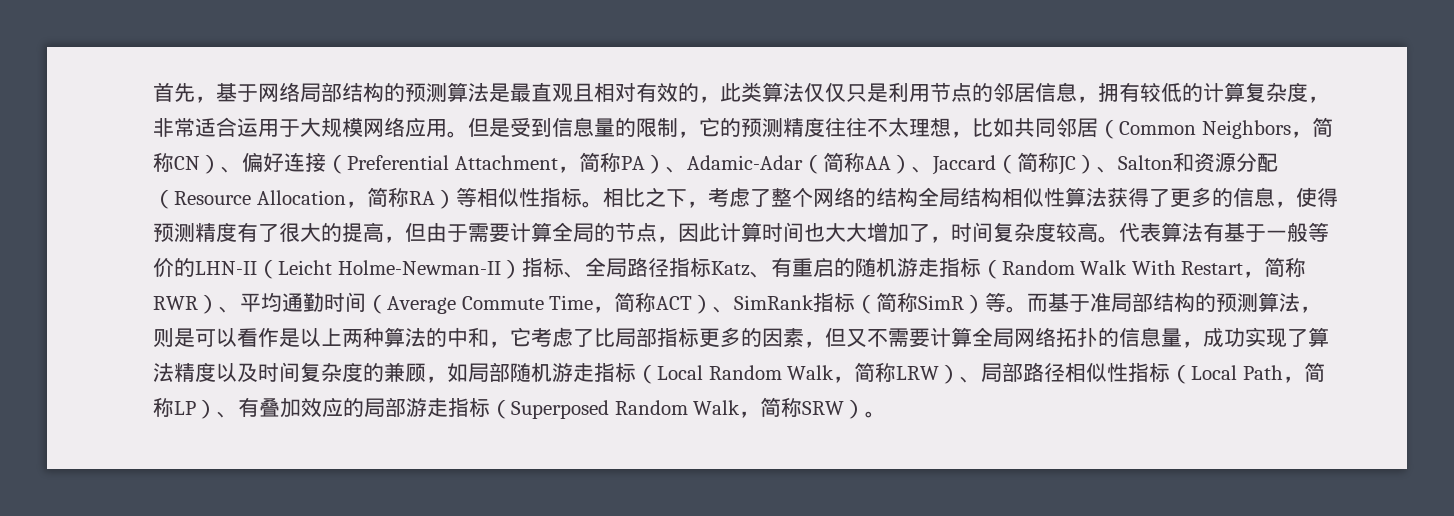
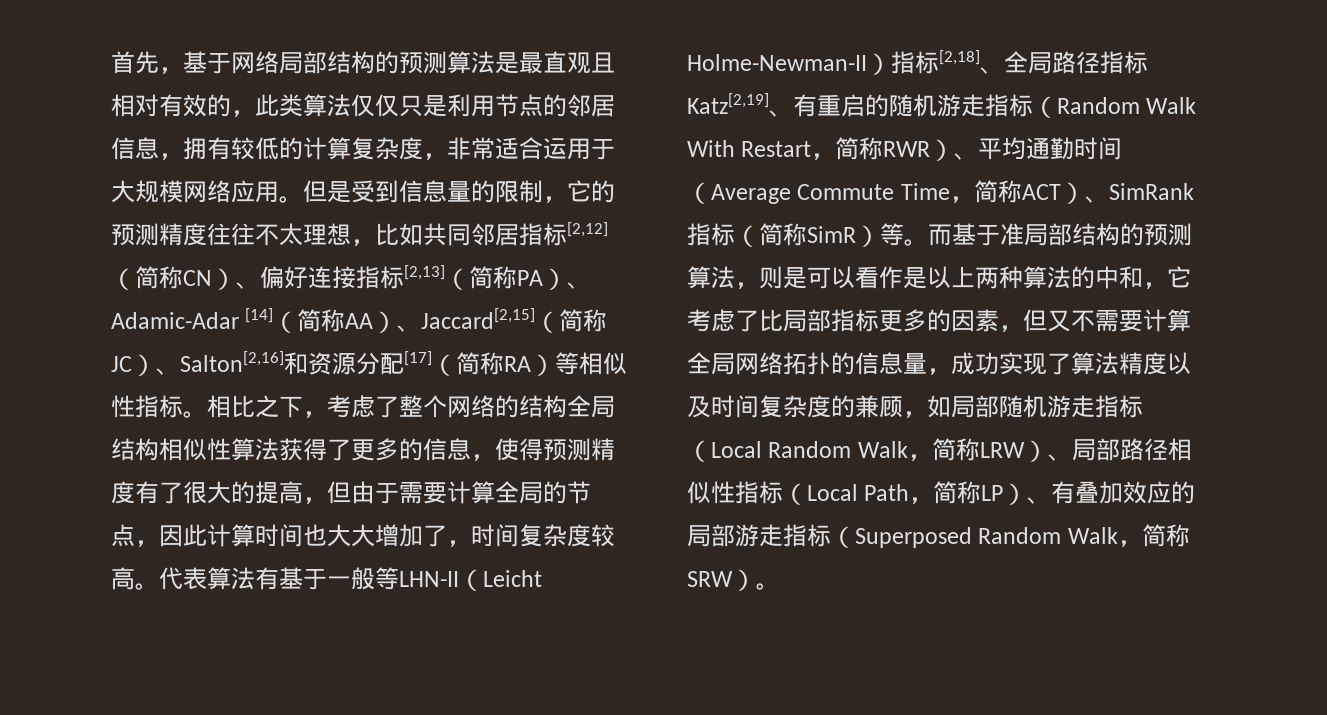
[1098,119,1312,139] （Common Neighbors， -> [519,222,608,246] [111,268,135,290] 指标[2,12]（
[326,154,579,174] （Preferential Attachment， -> [356,265,469,290] 指标[2,13]（
(803, 162) none -> [245,308,274,323] [14]
[931,155,996,175] Jaccard -> [421,308,536,329] Jaccard[2,15]
[1117,155,1173,170] Salton -> [180,351,284,372] Salton[2,16]
[153,189,367,209] （Resource Allocation， -> [404,351,456,376] [17]（
[153,258,195,277] 价的 -> (399, 578) none
(564, 267) none -> [939,50,980,65] [2,18]
[710,261,750,276] Katz -> [687,93,769,114] Katz[2,19]

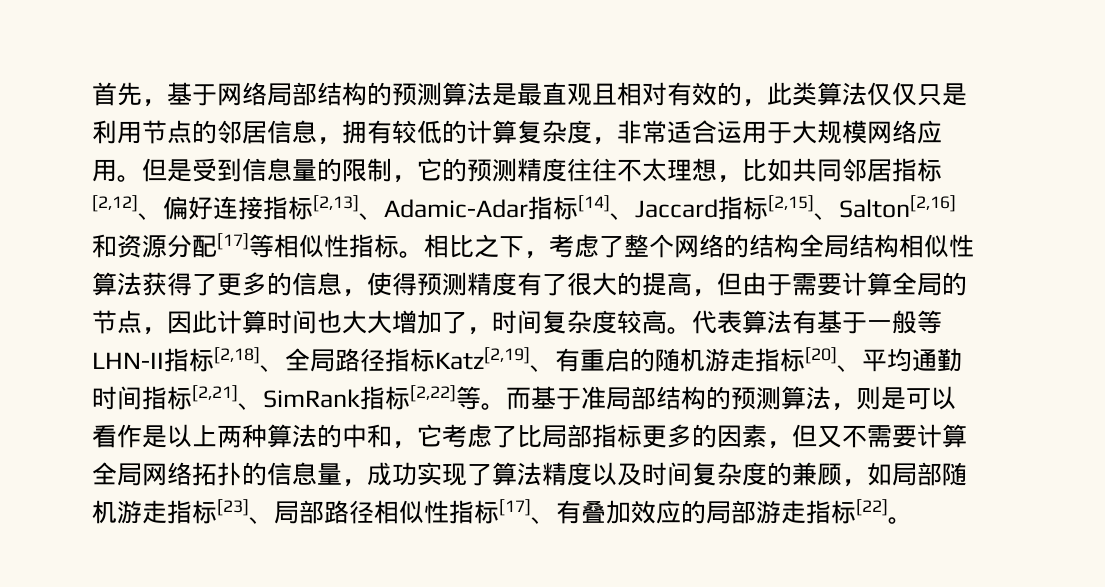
[111,266,236,290] （简称CN） -> (138, 203) none
[445,266,591,290] [111,308,608,333] [111,354,156,376] （简称PA）、Adamic-Adar [14]（简称AA）、Jaccard[2,15]（简称JC） -> [359,195,610,220] [610,195,814,220] 、Adamic-Adar指标[14]、Jaccard指标[2,15]
[432,352,555,376] （简称RA） -> (249, 241) none
[459,569,542,591] [687,53,891,75] （Leicht Holme-Newman-II） -> (164, 360) none
[1033,96,1197,118] [687,137,1123,161] [687,180,1194,204] [687,223,880,247] （Random Walk With Restart，简称RWR）、平均通勤时间（Average Commute Time，简称ACT）、SimRank指标（简称SimR） -> [805,347,837,364] [837,348,962,372] [92,385,238,410] [238,385,456,410] [20]、平均通勤时间指标[2,21]、SimRank指标[2,22]
[687,438,1048,462] （Local Random Walk，简称LRW） -> [217,499,249,516] [23]
[783,481,1028,505] （Local Path，简称LP） -> [499,499,531,516] [17]
[831,524,1190,548] [687,569,756,591] （Superposed Random Walk，简称SRW） -> [856,499,888,516] [22]

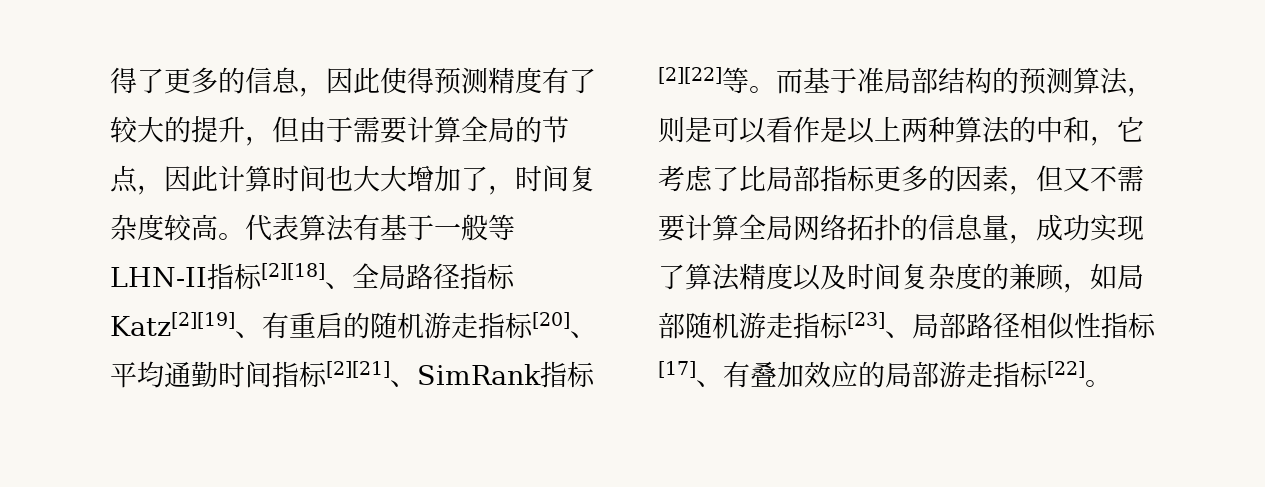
[92,82,967,107] [92,120,942,145] [92,158,942,183] [92,195,138,212] [138,195,359,220] [359,195,610,220] [610,195,814,220] [814,195,956,220] [92,233,974,259] [92,272,167,296] 首先，基于网络局部结构的预测算法是最直观且相对有效的，此类算法仅仅只是利用节点的邻居信息，拥有较低的计算复杂度，非常适合运用于大规模网络应用。但是受到信息量的限制，它的预测精度往往不太理想，比如共同邻居指标[2,12]、偏好连接指标[2,13]、Adamic-Adar指标[14]、Jaccard指标[2,15]、Salton[2,16]和资源分配[17]等相似性指标。相比之下，考虑了整个网络的结构全局结构相似性算法获 -> (110, 80) none
(367, 293) none -> [326,67,380,94] 因此
[567,272,692,296] 很大的提高 -> [110,116,245,143] 较大的提升
[214,347,260,364] [2,18] -> [261,263,325,280] [2][18]
[435,347,530,370] Katz[2,19] -> [110,312,235,336] Katz[2][19]
[192,385,238,402] [2,21] -> [326,361,390,378] [2][21]
[410,385,456,402] [2,22] -> [658,67,722,84] [2][22]

